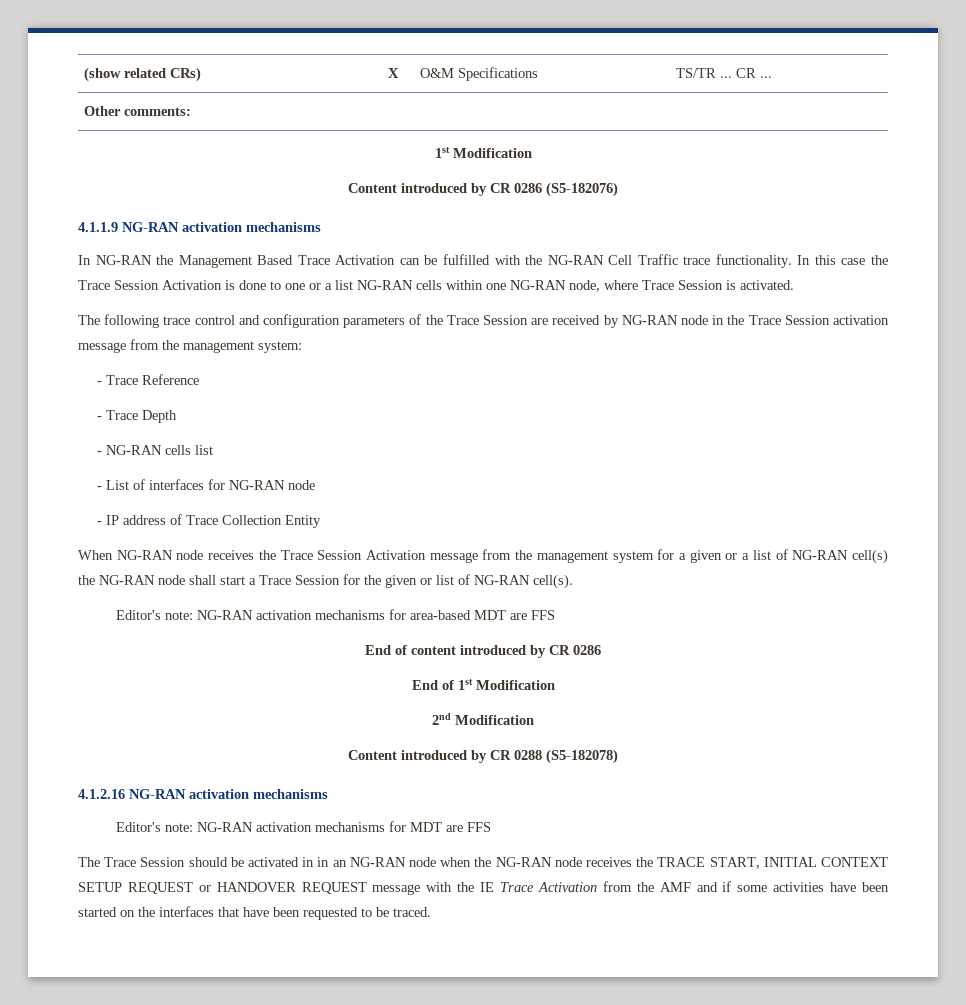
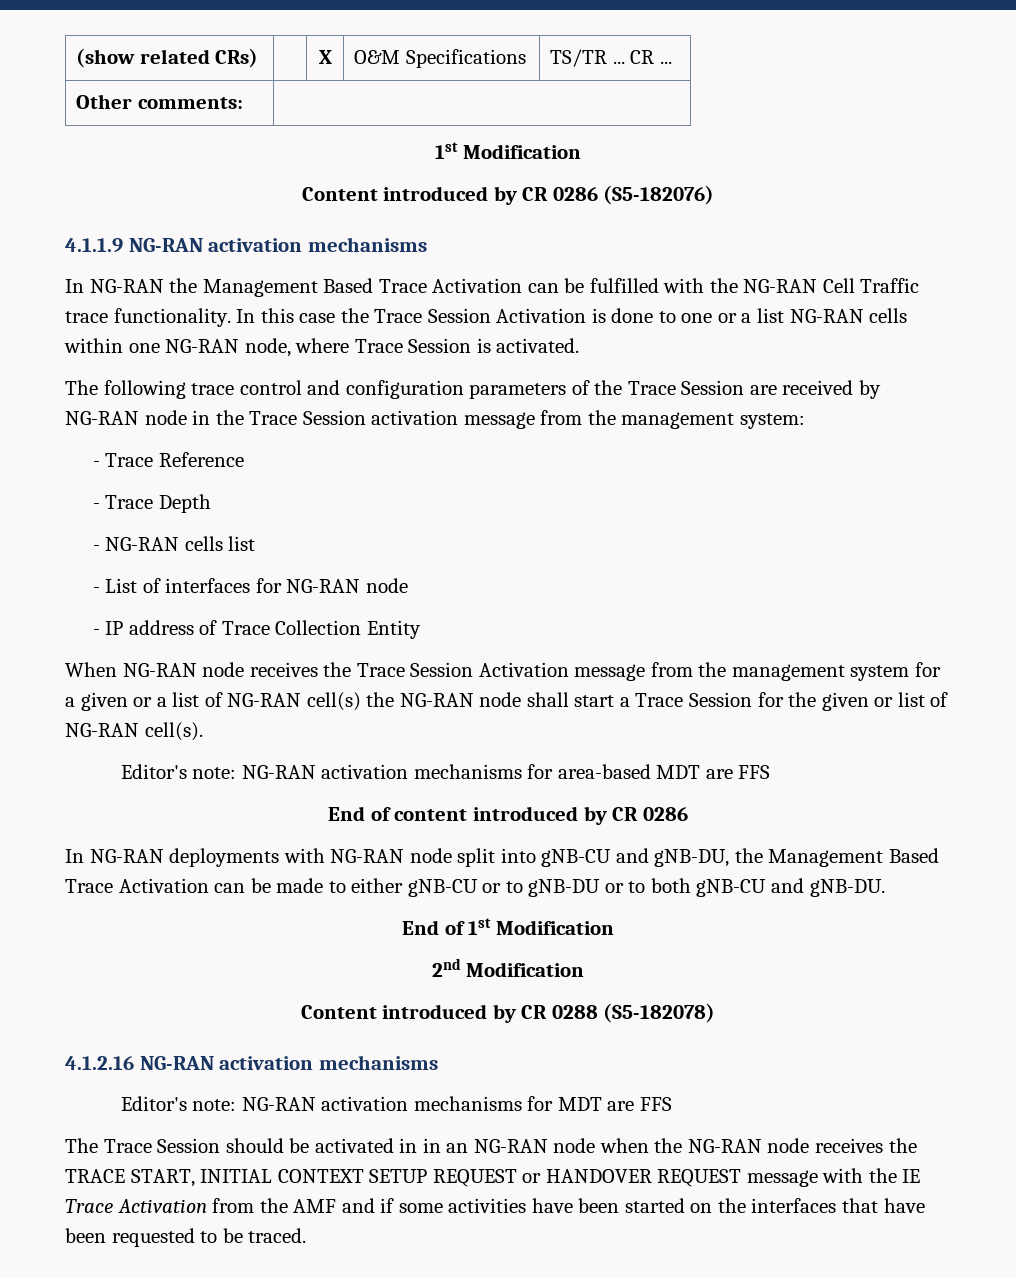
(601, 650) none -> [65,848,939,867] [65,878,885,897] // In NG-RAN deployments with NG-RAN node split into gNB-CU and gNB-DU, the Management Based Trace Activation can be made to either gNB-CU or to gNB-DU or to both gNB-CU and gNB-DU.

